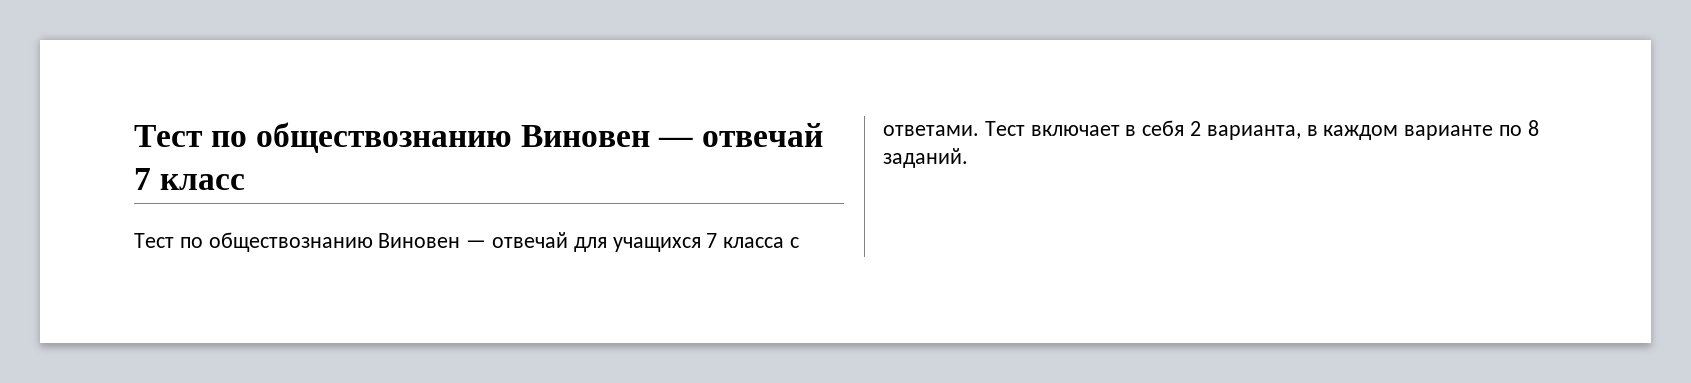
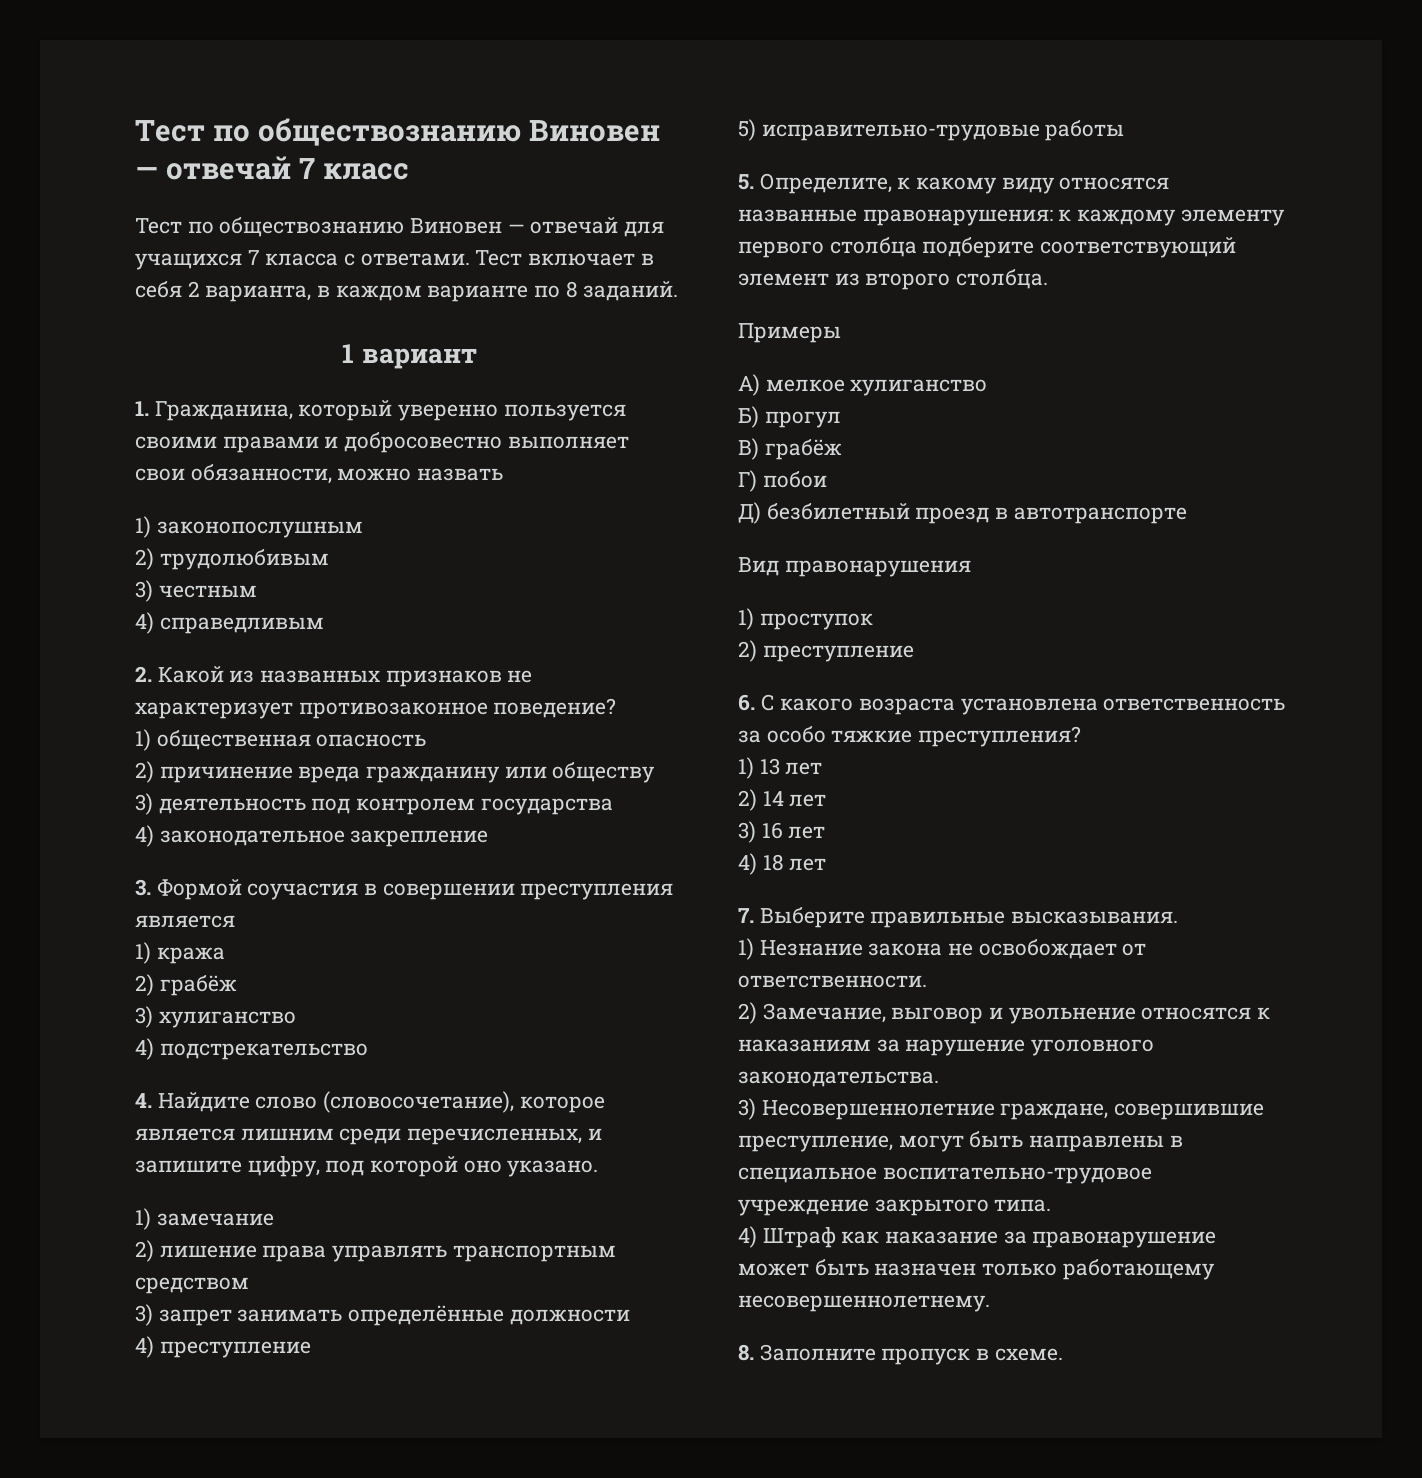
(968, 158) none -> [342,344,477,369] [135,400,626,421] [135,432,629,453] [135,464,504,484] [135,516,363,538] [135,548,329,570] [135,580,257,602] [135,612,324,634] [135,666,533,687] [135,698,617,719] [135,729,427,751] [135,761,656,783] [135,793,613,815] [135,825,489,847] [135,879,674,900] [135,915,235,928] [135,942,225,964] [135,974,237,996] [135,1006,296,1028] [135,1038,368,1060] [135,1091,605,1113] [135,1128,602,1145] [135,1156,599,1177] [135,1208,274,1230] [135,1240,616,1262] [135,1277,249,1294] [135,1304,630,1326] [135,1336,311,1358] [738,119,1125,141] [738,173,1170,194] [738,209,1285,226] [738,237,1237,258] [738,269,1049,290] [738,323,841,343] [738,374,988,396] [738,406,841,428] [738,438,842,460] [738,470,827,492] [738,502,1187,524] [738,557,971,577] [738,608,873,630] [738,640,914,662] [738,694,1286,715] [738,726,1082,747] [738,757,823,779] [738,789,827,811] [738,821,826,843] [738,853,827,875] [738,907,1179,928] [738,938,1147,960] [738,975,927,988] [738,1002,1271,1024] [738,1039,1155,1056] [738,1071,939,1087] [738,1098,1265,1120] [738,1131,1183,1152] [738,1167,1152,1184] [738,1199,1052,1216] [738,1226,1217,1248] [738,1259,1215,1280] [738,1295,990,1312] [738,1344,1063,1365] // 1 вариант // 1. Гражданина, который уверенно пользуется своими правами и добросовестно выполняет свои обязанности, можно назвать // 1) законопослушным // 2) трудолюбивым // 3) честным // 4) справедливым // 2. Какой из названных признаков не характеризует противозаконное поведение? // 1) общественная опасность // 2) причинение вреда гражданину или обществу // 3) деятельность под контролем государства // 4) законодательное закрепление // 3. Формой соучастия в совершении преступления является // 1) кража // 2) грабёж // 3) хулиганство // 4) подстрекательство // 4. Найдите слово (словосочетание), которое является лишним среди перечисленных, и запишите цифру, под которой оно указано. // 1) замечание // 2) лишение права управлять транспортным средством // 3) запрет занимать определённые должности // 4) преступление // 5) исправительно-трудовые работы // 5. Определите, к какому виду относятся названные правонарушения: к каждому элементу первого столбца подберите соответствующий элемент из второго столбца. // Примеры // А) мелкое хулиганство // Б) прогул // В) грабёж // Г) побои // Д) безбилетный проезд в автотранспорте // Вид правонарушения // 1) проступок // 2) преступление // 6. С какого возраста установлена ответственность за особо тяжкие преступления? // 1) 13 лет // 2) 14 лет // 3) 16 лет // 4) 18 лет // 7. Выберите правильные высказывания. // 1) Незнание закона не освобождает от ответственности. // 2) Замечание, выговор и увольнение относятся к наказаниям за нарушение уголовного законодательства. // 3) Несовершеннолетние граждане, совершившие преступление, могут быть направлены в специальное воспитательно-трудовое учреждение закрытого типа. // 4) Штраф как наказание за правонарушение может быть назначен только работающему несовершеннолетнему. // 8. Заполните пропуск в схеме.

